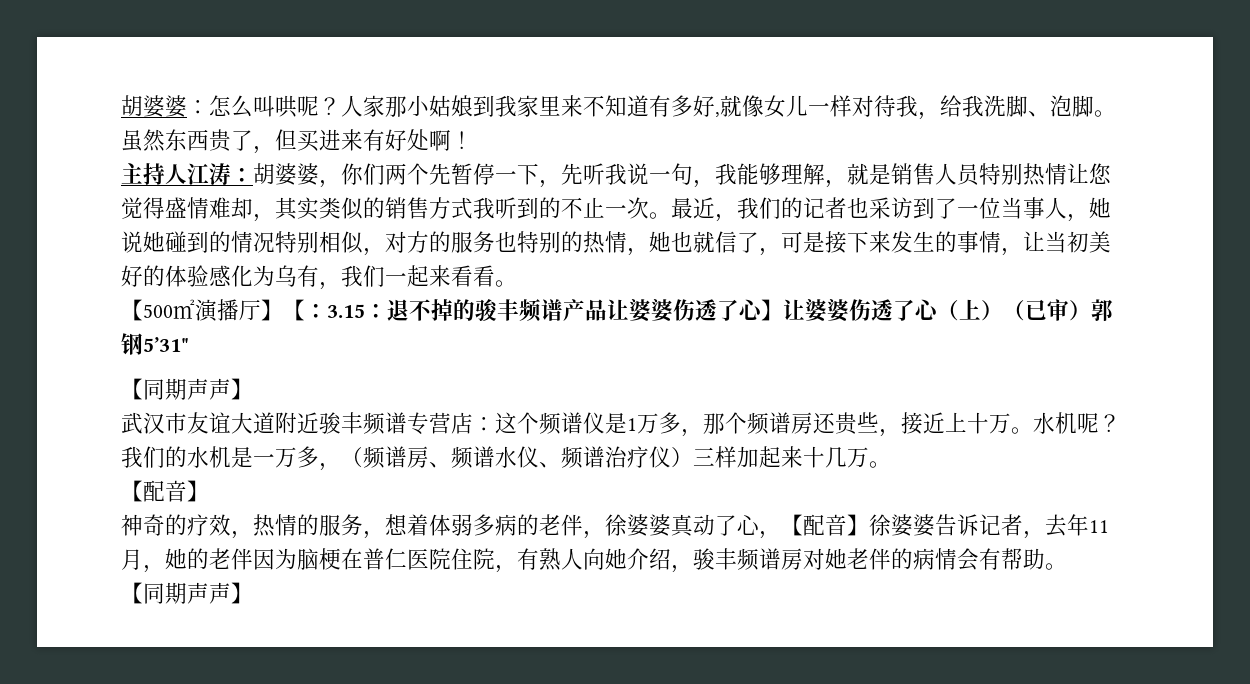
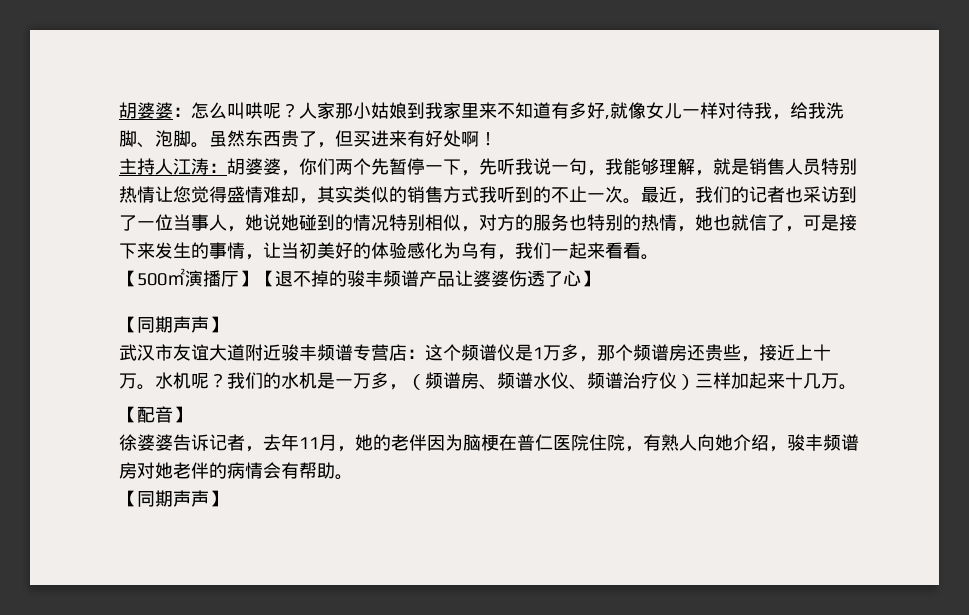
[305,304,387,318] ：3.15： -> (275, 278) none
[783,299,1113,322] [121,333,189,355] 让婆婆伤透了心（上）（已审）郭钢5’31" -> (599, 278) none
[121,514,869,539] 神奇的疗效，热情的服务，想着体弱多病的老伴，徐婆婆真动了心，【配音】 -> (191, 414) none

